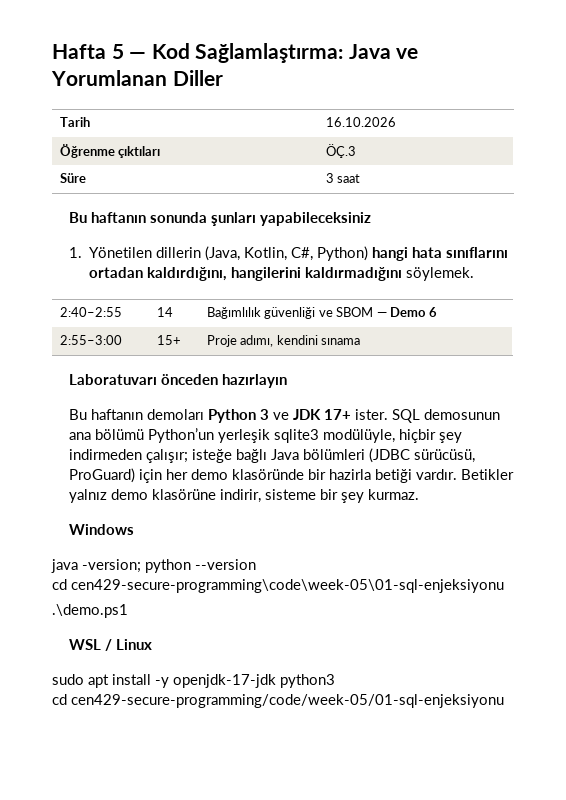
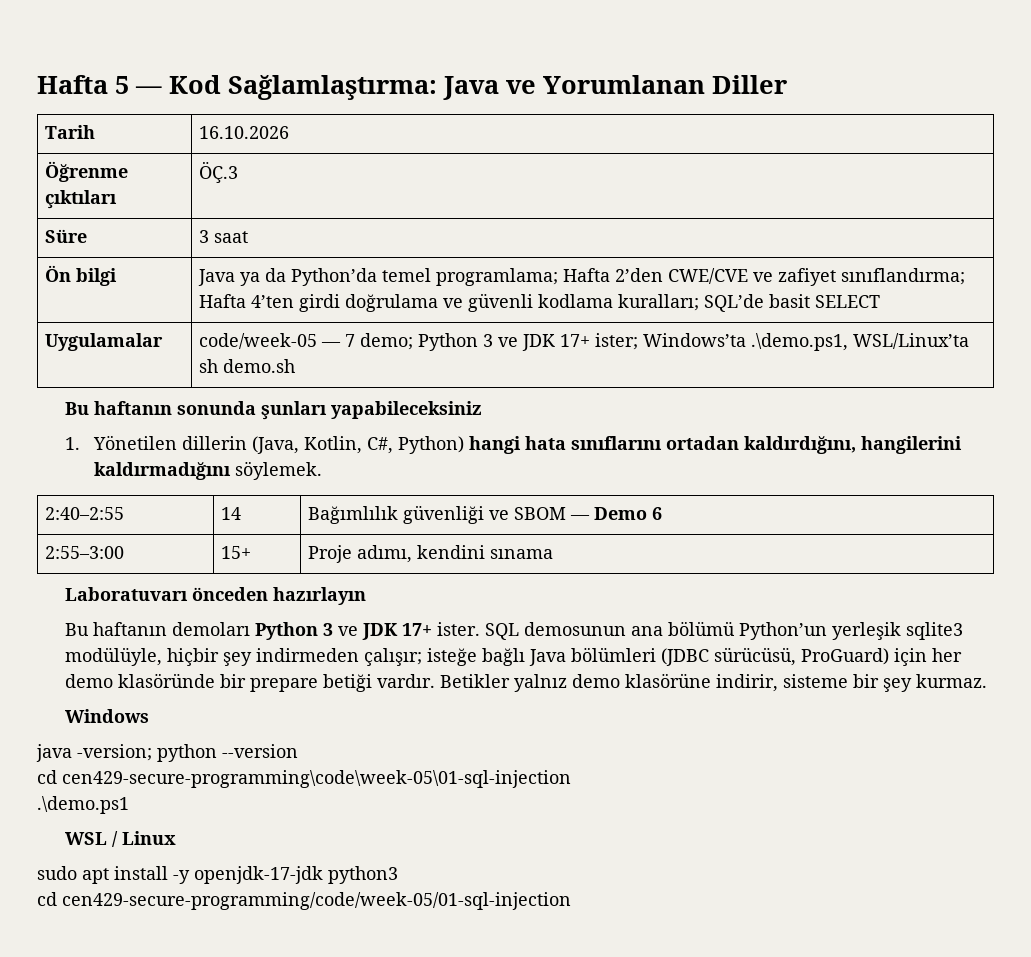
(361, 178) none -> [45,265,118,286] [198,268,966,286] [199,293,881,312] [45,333,164,351] [199,333,970,351] [199,359,296,373] // Ön bilgi | Java ya da Python’da temel programlama; Hafta 2’den CWE/CVE ve zafiyet sınıflandırma; Hafta 4’ten girdi doğrulama ve güvenli kodlama kuralları; SQL’de basit SELECT // Uygulamalar | code/week-05 — 7 demo; Python 3 ve JDK 17+ ister; Windows’ta .\demo.ps1, WSL/Linux’ta sh demo.sh
[328,469,371,480] hazirla -> [250,678,319,692] prepare
[71,579,504,593] cen429-secure-programming\code\week-05\01-sql-enjeksiyonu -> [62,770,571,788] cen429-secure-programming\code\week-05\01-sql-injection
[71,694,504,708] cen429-secure-programming/code/week-05/01-sql-enjeksiyonu -> [62,892,571,910] cen429-secure-programming/code/week-05/01-sql-injection

